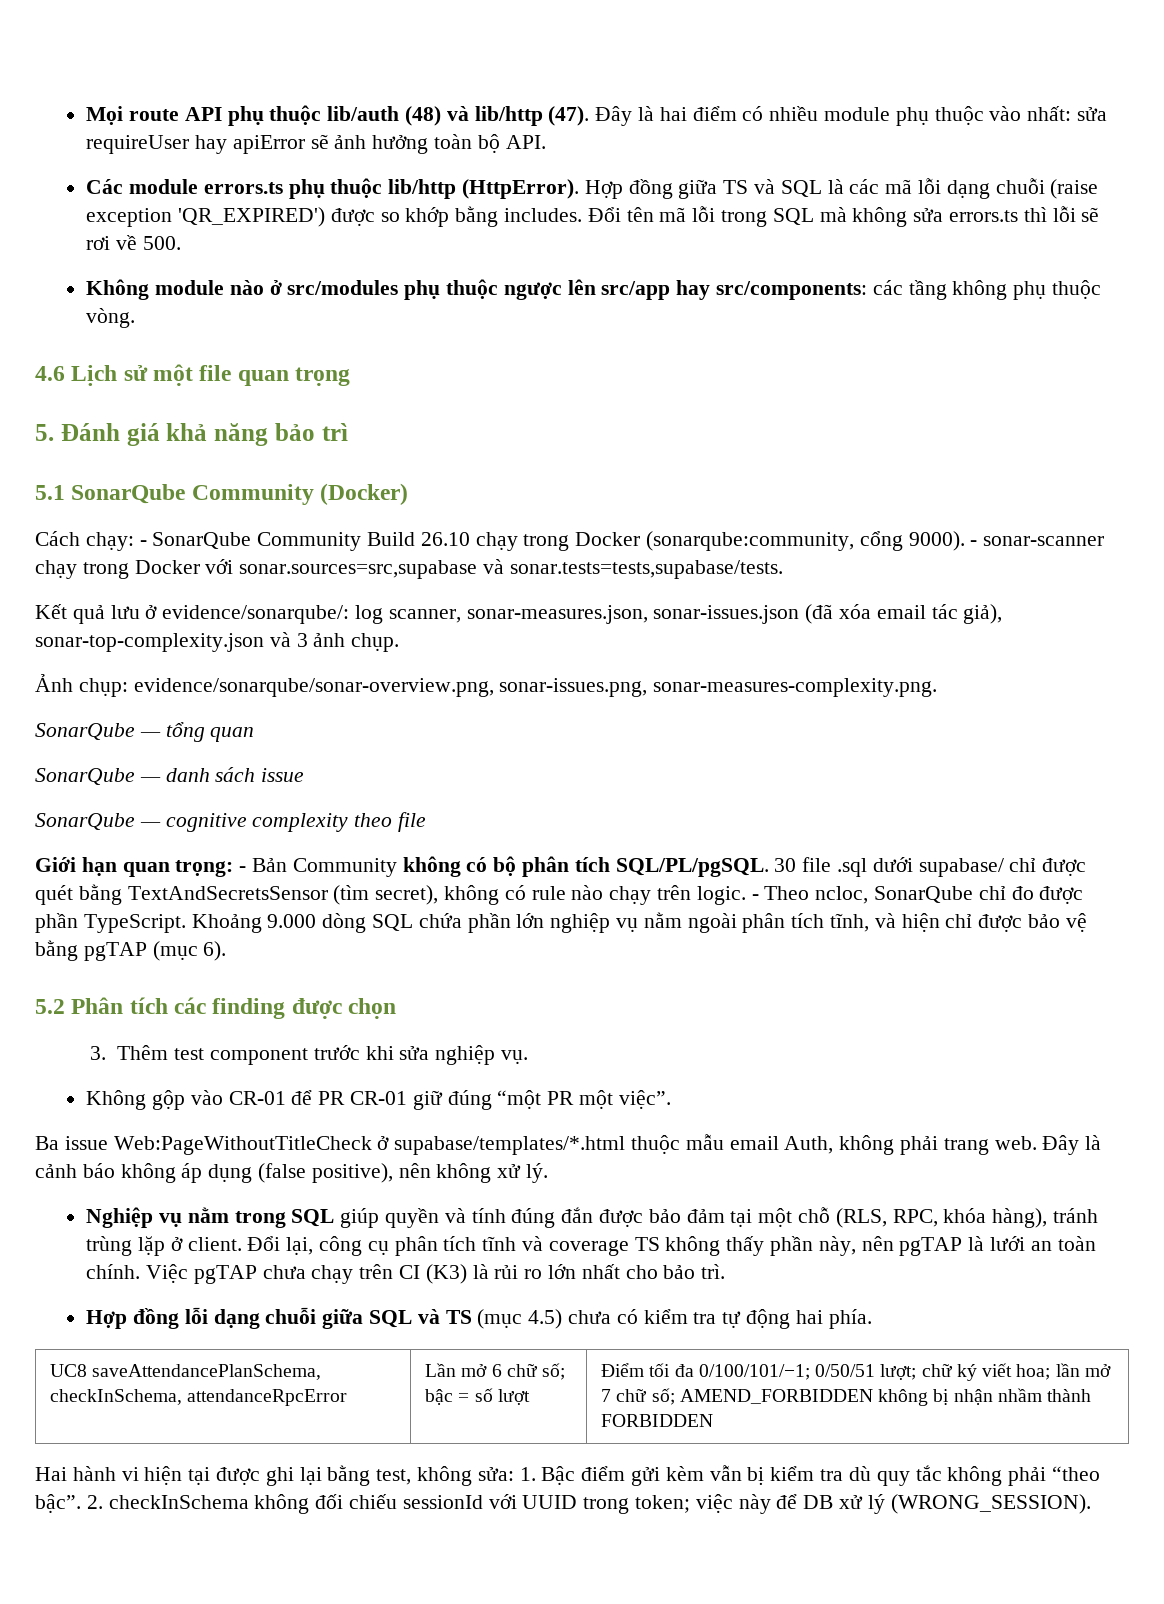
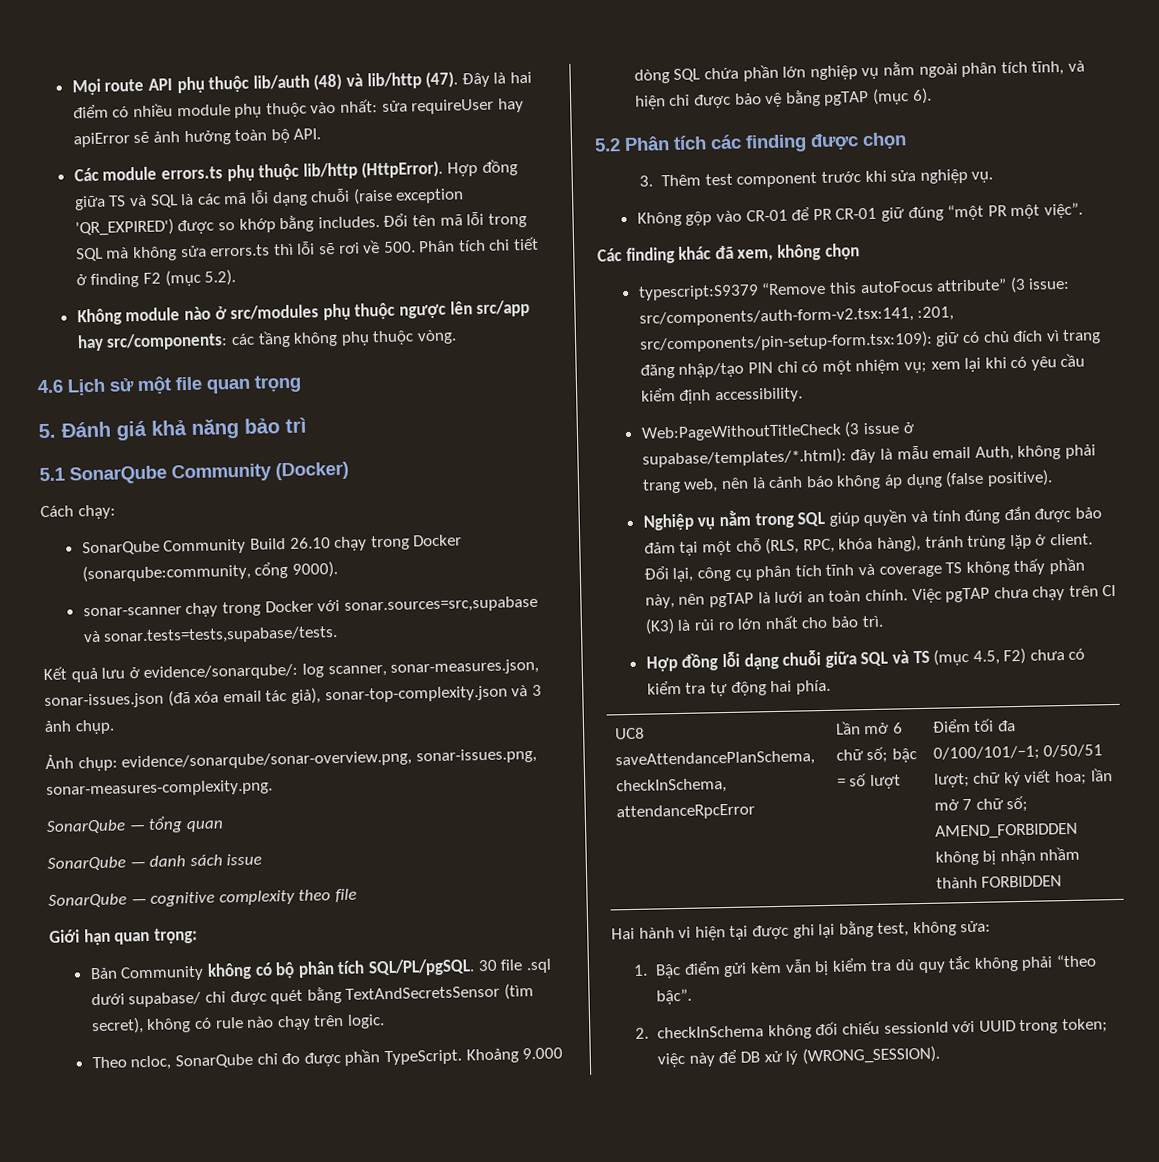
(181, 243) none -> [418,236,540,253] [75,268,237,289] Phân tích chi tiết ở finding F2 (mục 5.2).
[139,540,147,546] - -> (116, 512) //
[970,540,978,546] - -> (338, 569) //
[239,866,247,872] - -> (198, 935) //
[751,894,759,900] - -> (385, 1021) //
[35,1135,681,1155] Ba issue Web:PageWithoutTitleCheck ở supabase/templates/*.html thuộc -> [597,243,860,264] [637,276,1071,301] [638,306,955,327] [638,329,1102,353] [639,353,1086,379] [640,387,803,404] [640,421,915,442] [641,447,893,468] Các finding khác đã xem, không chọn // typescript:S9379 “Remove this autoFocus attribute” (3 issue: src/components/auth-form-v2.tsx:141, :201, src/components/pin-setup-form.tsx:109): giữ có chủ đích vì trang đăng nhập/tạo PIN chỉ có một nhiệm vụ; xem lại khi có yêu cầu kiểm định accessibility. // Web:PageWithoutTitleCheck (3 issue ở supabase/templates/*.html): đây là
[994,1135,1080,1155] web. Đây -> [683,477,749,493] web, nên
[311,1163,549,1183] positive), nên không xử lý. -> [986,469,1053,487] positive).
[528,1309,563,1329] 4.5) -> [972,647,1027,665] 4.5, F2)
(514, 1474) none -> (992, 926) //
(81, 1503) none -> (693, 996) //

